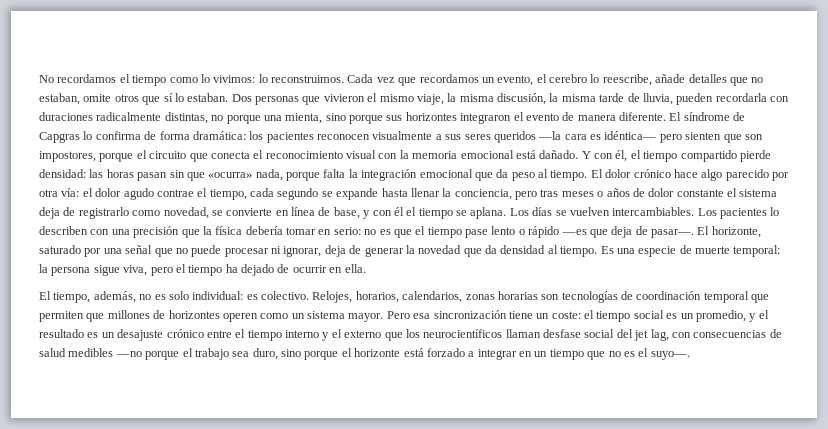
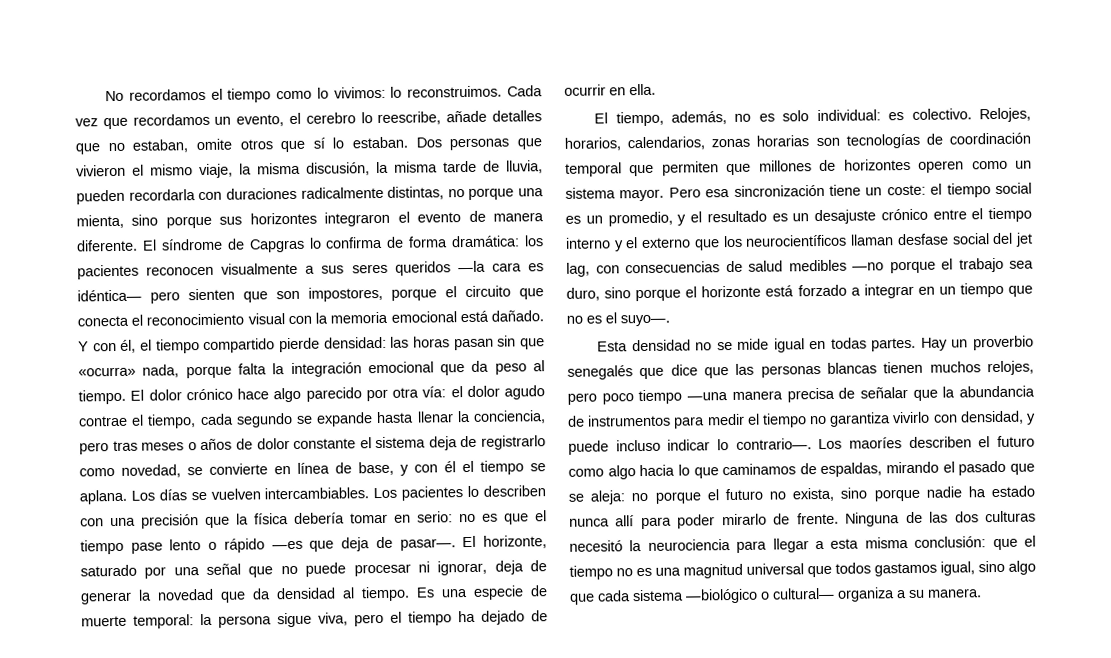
(690, 355) none -> [597,335,1034,353] [567,360,1034,380] [567,385,1035,405] [567,410,1036,429] [568,435,1035,455] [568,460,1035,480] [568,485,1035,505] [569,510,1036,530] [569,535,1036,553] [569,560,1036,580] [570,587,982,605] // Esta densidad no se mide igual en todas partes. Hay un proverbio senegalés que dice que las personas blancas tienen muchos relojes, pero poco tiempo —una manera precisa de señalar que la abundancia de instrumentos para medir el tiempo no garantiza vivirlo con densidad, y puede incluso indicar lo contrario—. Los maoríes describen el futuro como algo hacia lo que caminamos de espaldas, mirando el pasado que se aleja: no porque el futuro no exista, sino porque nadie ha estado nunca allí para poder mirarlo de frente. Ninguna de las dos culturas necesitó la neurociencia para llegar a esta misma conclusión: que el tiempo no es una magnitud universal que todos gastamos igual, sino algo que cada sistema —biológico o cultural— organiza a su manera.

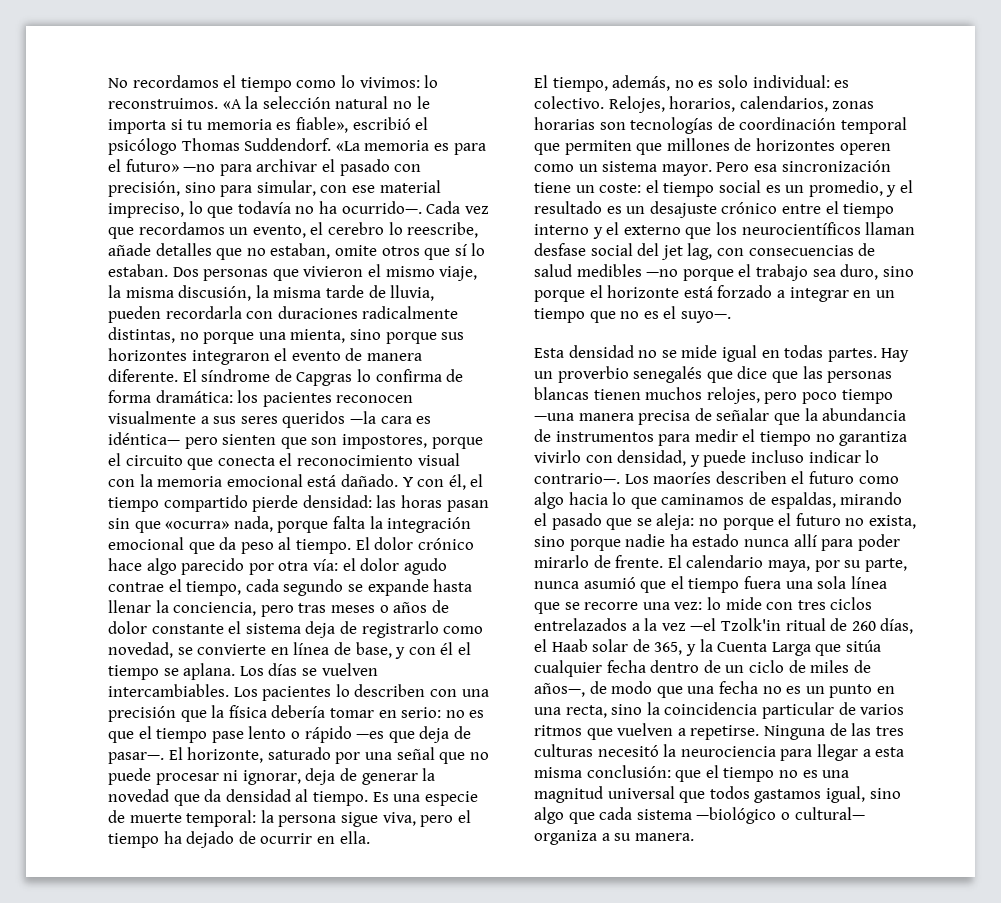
(503, 91) none -> [222,96,430,109] [108,117,429,134] [108,138,486,155] [108,159,422,176] [108,180,441,197] [108,201,422,218] «A la selección natural no le importa si tu memoria es fiable», escribió el psicólogo Thomas Suddendorf. «La memoria es para el futuro» —no para archivar el pasado con precisión, sino para simular, con ese material impreciso, lo que todavía no ha ocurrido—.
(839, 518) none -> [667,555,907,572] [534,576,887,593] [534,597,873,614] [534,618,914,634] [534,639,881,656] [534,660,871,677] [534,681,895,698] [534,702,905,719] [534,723,760,740] El calendario maya, por su parte, nunca asumió que el tiempo fuera una sola línea que se recorre una vez: lo mide con tres ciclos entrelazados a la vez —el Tzolk'in ritual de 260 días, el Haab solar de 365, y la Cuenta Larga que sitúa cualquier fecha dentro de un ciclo de miles de años—, de modo que una fecha no es un punto en una recta, sino la coincidencia particular de varios ritmos que vuelven a repetirse.
[954,511,979,523] dos -> [875,726,904,736] tres

